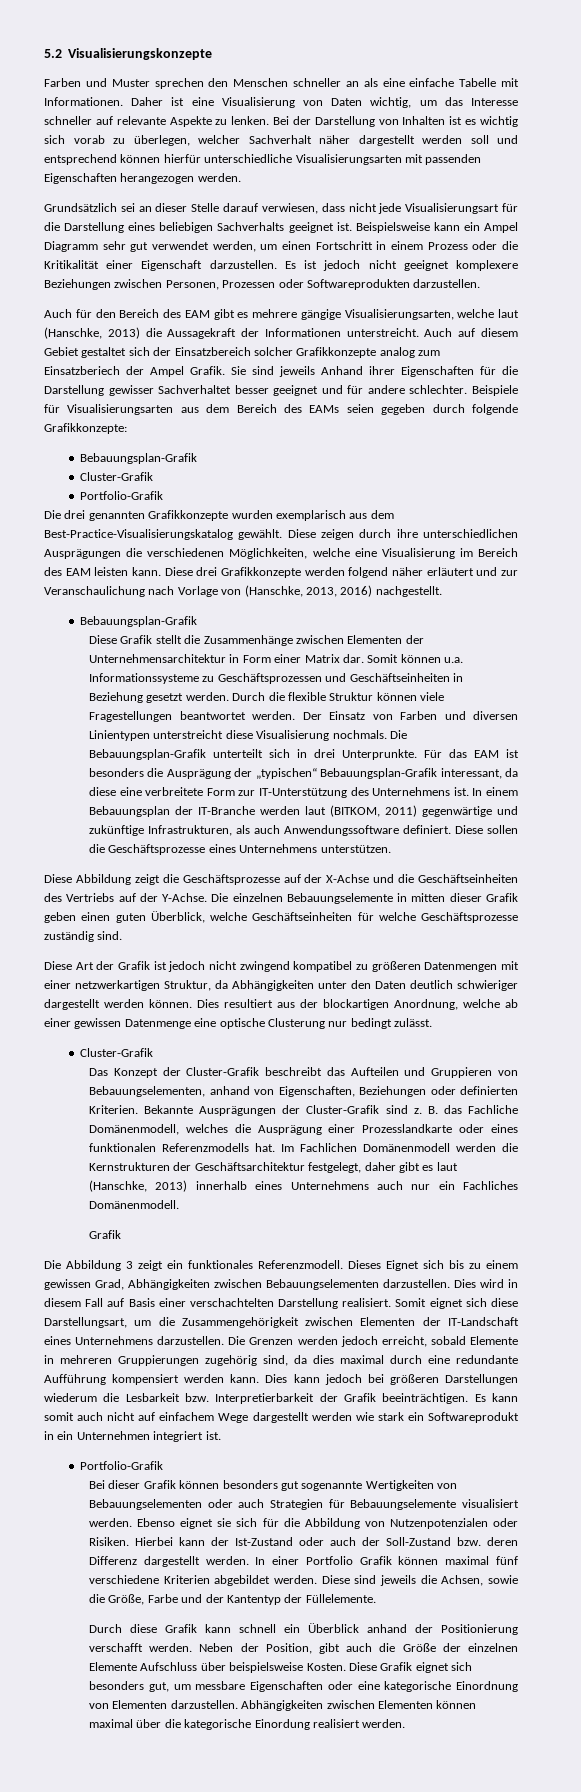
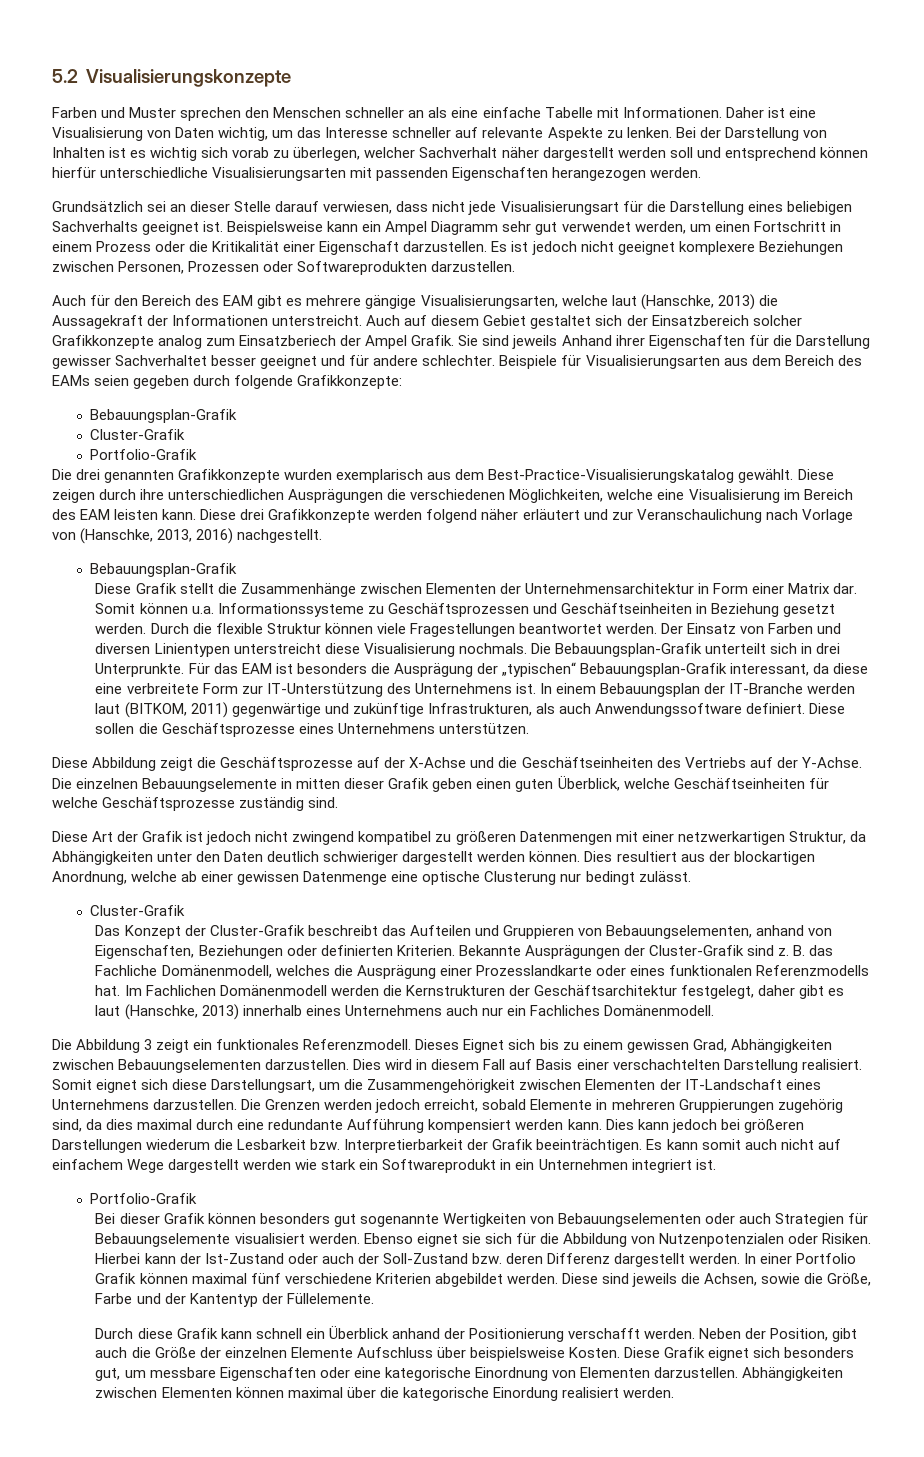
[89,1230,122,1239] // Grafik -> (714, 1010) none

